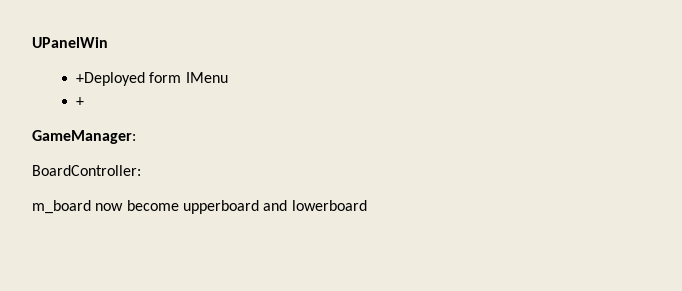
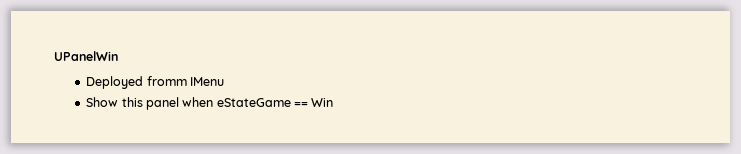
[76,72,182,86] +Deployed form -> [86,76,187,89] Deployed fromm
[76,97,85,106] [32,130,136,144] [32,165,141,176] [32,200,367,214] + // GameManager: // BoardController: // m_board now become upperboard and lowerboard -> [86,97,334,110] Show this panel when eStateGame == Win

